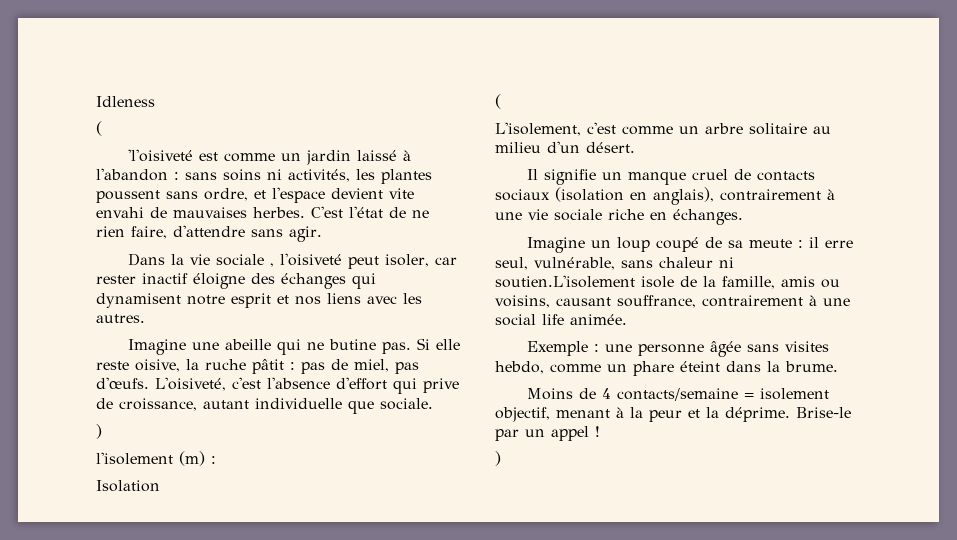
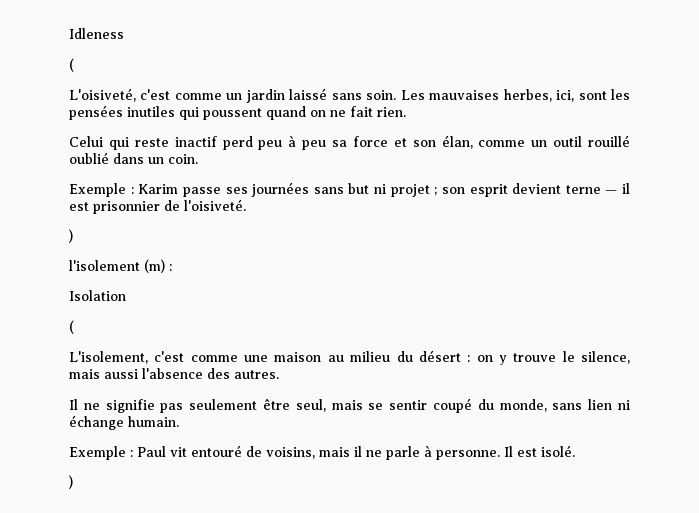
[127,149,218,162] 'l'oisiveté est -> [69,88,171,102] L'oisiveté, c'est
[402,150,411,161] [96,168,432,184] [96,187,414,203] [96,206,429,218] [96,225,322,242] [127,253,457,269] [96,273,376,289] [96,293,422,308] [96,314,145,323] [127,338,460,355] [96,359,419,374] [96,377,459,394] [96,398,433,414] à l'abandon : sans soins ni activités, les plantes poussent sans ordre, et l'espace devient vite envahi de mauvaises herbes. C'est l'état de ne rien faire, d'attendre sans agir. // Dans la vie sociale , l'oisiveté peut isoler, car rester inactif éloigne des échanges qui dynamisent notre esprit et nos liens avec les autres. // Imagine une abeille qui ne butine pas. Si elle reste oisive, la ruche pâtit : pas de miel, pas d'œufs. L'oisiveté, c'est l'absence d'effort qui prive de croissance, autant individuelle que sociale. -> [331,89,630,102] [69,105,406,120] [69,135,630,150] [69,152,198,164] [69,182,630,197] [69,199,246,214] sans soin. Les mauvaises herbes, ici, sont les pensées inutiles qui poussent quand on ne fait rien. // Celui qui reste inactif perd peu à peu sa force et son élan, comme un outil rouillé oublié dans un coin. // Exemple : Karim passe ses journées sans but ni projet ; son esprit devient terne — il est prisonnier de l'oisiveté.
[679,123,831,135] [495,141,635,153] [526,169,815,185] [495,187,835,205] [495,209,743,225] [526,237,853,253] [495,257,734,270] [495,275,840,289] [495,295,850,308] [495,314,627,326] [526,341,829,357] [495,361,838,376] [526,388,829,401] [495,407,851,422] [495,426,600,441] un arbre solitaire au milieu d'un désert. // Il signifie un manque cruel de contacts sociaux (isolation en anglais), contrairement à une vie sociale riche en échanges. // Imagine un loup coupé de sa meute : il erre seul, vulnérable, sans chaleur ni soutien.L'isolement isole de la famille, amis ou voisins, causant souffrance, contrairement à une social life animée. // Exemple : une personne âgée sans visites hebdo, comme un phare éteint dans la brume. // Moins de 4 contacts/semaine = isolement objectif, menant à la peur et la déprime. Brise-le par un appel ! -> [244,350,630,365] [69,368,279,379] [69,398,630,413] [69,415,179,430] [69,445,575,460] une maison au milieu du désert : on y trouve le silence, mais aussi l'absence des autres. // Il ne signifie pas seulement être seul, mais se sentir coupé du monde, sans lien ni échange humain. // Exemple : Paul vit entouré de voisins, mais il ne parle à personne. Il est isolé.

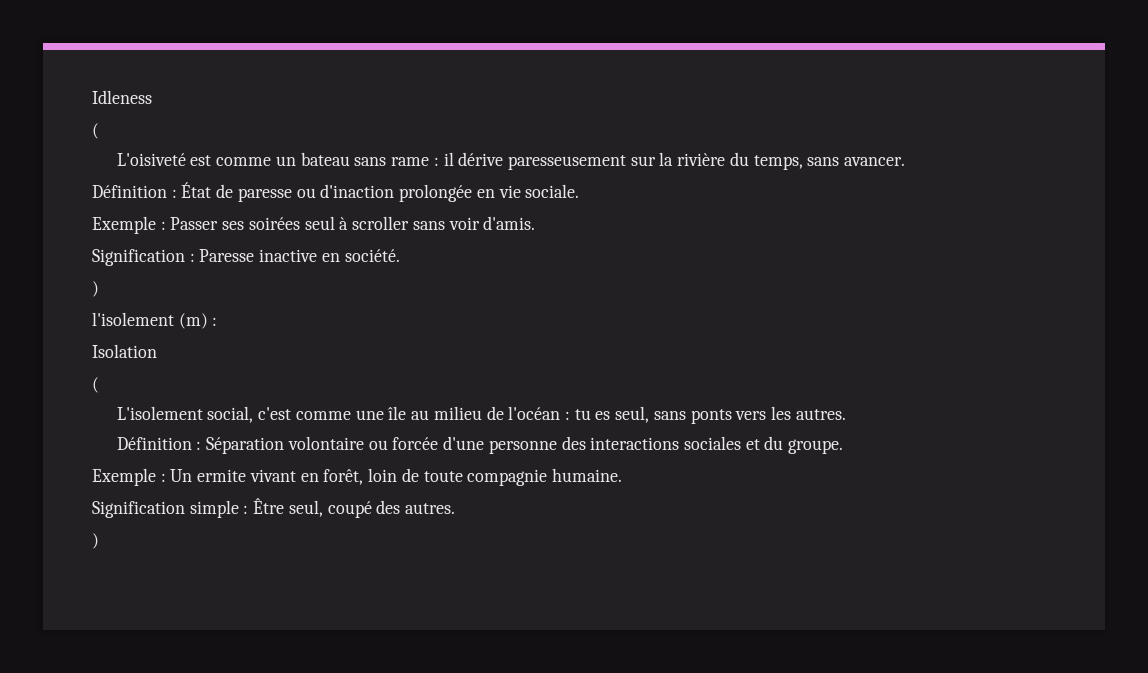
[69,88,630,103] [69,105,406,120] [69,135,630,150] [69,152,198,164] [69,182,630,197] [69,199,246,214] L'oisiveté, c'est comme un jardin laissé sans soin. Les mauvaises herbes, ici, sont les pensées inutiles qui poussent quand on ne fait rien. // Celui qui reste inactif perd peu à peu sa force et son élan, comme un outil rouillé oublié dans un coin. // Exemple : Karim passe ses journées sans but ni projet ; son esprit devient terne — il est prisonnier de l'oisiveté. -> [116,152,906,170] [92,182,580,202] [92,216,536,234] [92,249,400,266] L'oisiveté est comme un bateau sans rame : il dérive paresseusement sur la rivière du temps, sans avancer. // Définition : État de paresse ou d'inaction prolongée en vie sociale. // Exemple : Passer ses soirées seul à scroller sans voir d'amis. // Signification : Paresse inactive en société.
[69,351,148,364] L'isolement, -> [116,406,254,423] L'isolement social,
[274,352,322,362] maison -> [388,406,407,420] île
[396,350,630,365] [69,368,279,379] [69,398,630,413] [69,415,179,430] [69,445,575,460] du désert : on y trouve le silence, mais aussi l'absence des autres. // Il ne signifie pas seulement être seul, mais se sentir coupé du monde, sans lien ni échange humain. // Exemple : Paul vit entouré de voisins, mais il ne parle à personne. Il est isolé. -> [486,406,846,424] [116,436,844,454] [92,468,622,486] [92,498,456,518] de l'océan : tu es seul, sans ponts vers les autres. // Définition : Séparation volontaire ou forcée d'une personne des interactions sociales et du groupe. // Exemple : Un ermite vivant en forêt, loin de toute compagnie humaine. // Signification simple : Être seul, coupé des autres.

